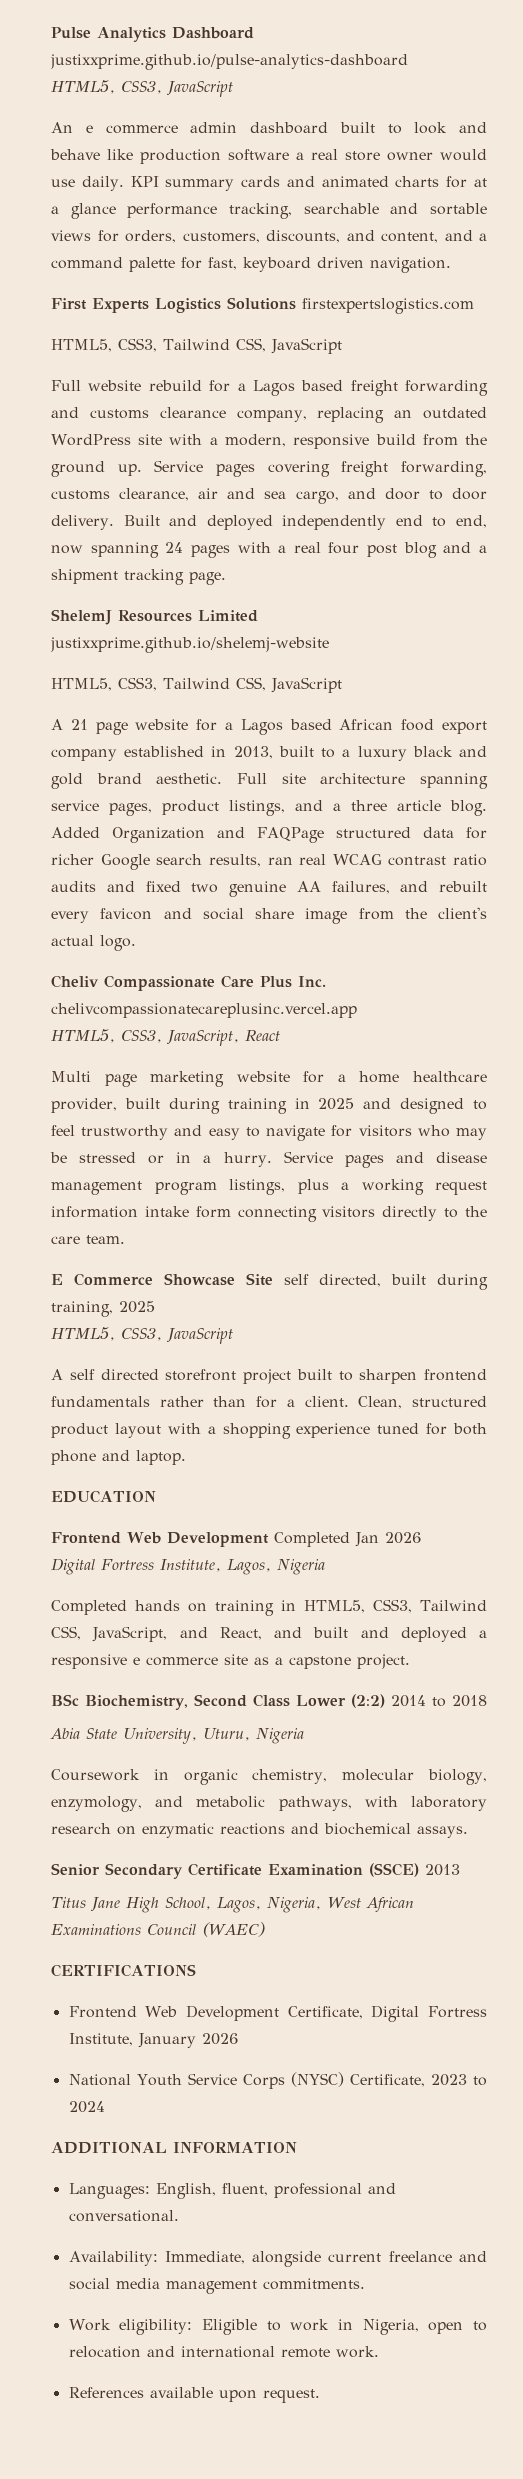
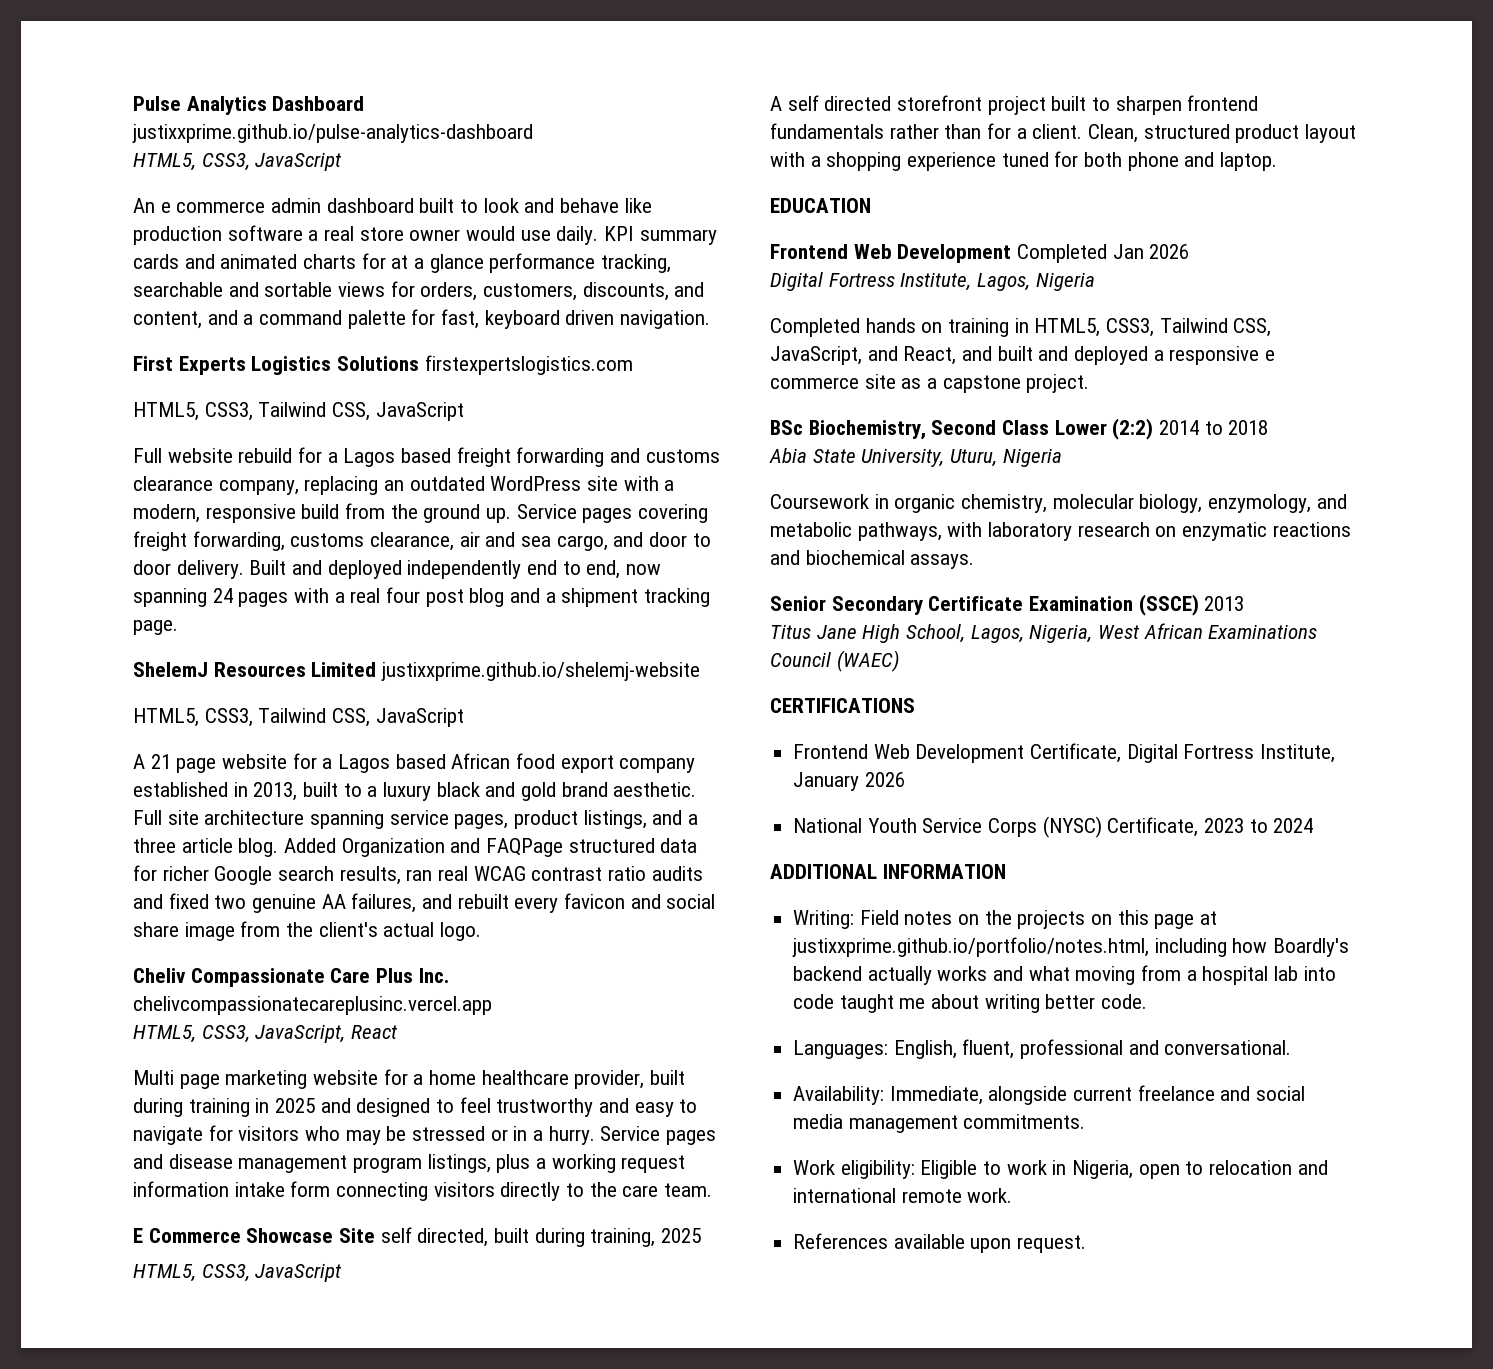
(297, 2147) none -> [793,910,1218,929] [792,937,1350,957] [793,965,1336,985] [793,994,1148,1013] // Writing: Field notes on the projects on this page at justixxprime.github.io/portfolio/notes.html, including how Boardly's backend actually works and what moving from a hospital lab into code taught me about writing better code.

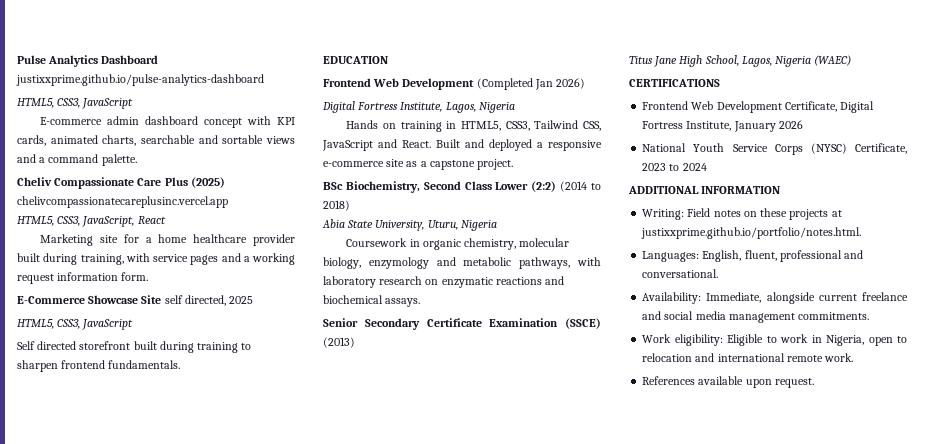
[133,198,652,213] [133,225,717,245] [133,253,672,273] [133,281,705,301] [133,309,711,329] [133,355,633,375] [133,402,464,421] [133,447,720,467] [133,476,675,495] [133,503,709,523] [133,531,711,551] [133,560,662,579] [133,587,711,607] [133,620,178,635] [133,662,701,681] [133,708,464,727] [133,753,696,773] [133,782,697,801] [133,810,699,829] [133,838,698,857] [133,865,703,885] [133,893,716,913] [133,921,482,941] An e commerce admin dashboard built to look and behave like production software a real store owner would use daily. KPI summary cards and animated charts for at a glance performance tracking, searchable and sortable views for orders, customers, discounts, and content, and a command palette for fast, keyboard driven navigation. // First Experts Logistics Solutions firstexpertslogistics.com // HTML5, CSS3, Tailwind CSS, JavaScript // Full website rebuild for a Lagos based freight forwarding and customs clearance company, replacing an outdated WordPress site with a modern, responsive build from the ground up. Service pages covering freight forwarding, customs clearance, air and sea cargo, and door to door delivery. Built and deployed independently end to end, now spanning 24 pages with a real four post blog and a shipment tracking page. // ShelemJ Resources Limited justixxprime.github.io/shelemj-website // HTML5, CSS3, Tailwind CSS, JavaScript // A 21 page website for a Lagos based African food export company established in 2013, built to a luxury black and gold brand aesthetic. Full site architecture spanning service pages, product listings, and a three article blog. Added Organization and FAQPage structured data for richer Google search results, ran real WCAG contrast ratio audits and fixed two genuine AA failures, and rebuilt every favicon and social share image from the client's actual logo. -> [40,116,295,128] [17,135,295,146] [17,154,137,166] E-commerce admin dashboard concept with KPI cards, animated charts, searchable and sortable views and a command palette.
[418,968,449,983] Inc. -> [190,177,225,188] (2025)
[133,1070,379,1089] Multi page marketing website -> [40,234,119,246] Marketing site
[574,1070,686,1089] [133,1097,698,1117] [133,1125,717,1145] [133,1154,686,1173] [133,1181,713,1201] [133,1228,241,1243] provider, built during training in 2025 and designed to feel trustworthy and easy to navigate for visitors who may be stressed or in a hurry. Service pages and disease management program listings, plus a working request information intake form connecting visitors directly to the care team. // E Commerce -> [253,234,295,246] [17,253,295,265] [17,272,149,284] [17,296,85,304] provider built during training, with service pages and a working request information form. // E-Commerce
[494,1228,656,1247] built during training, -> (226, 300) none
[770,95,1259,115] [770,123,1357,143] [770,151,1278,171] A self directed storefront project built to sharpen frontend fundamentals rather than for a client. Clean, structured product layout with a shopping experience tuned for both phone and laptop. -> [17,341,252,353] [17,360,181,372] Self directed storefront built during training to sharpen frontend fundamentals.
[1017,244,1190,263] Completed Jan 2026 -> [476,78,586,90] (Completed Jan 2026)
[770,318,916,337] Completed hands -> [346,120,379,129] Hands
[770,346,1033,365] JavaScript, and React, and built -> [322,139,460,151] JavaScript and React. Built
[1265,350,1276,361] [770,377,859,389] e commerce -> [323,161,384,167] e-commerce
[1159,420,1269,435] 2014 to 2018 -> [560,181,601,192] [323,200,350,211] (2014 to 2018)
[1208,494,1312,513] enzymology, -> [368,257,429,269] enzymology
[1204,596,1245,611] 2013 -> [323,337,355,348] (2013)
[1029,623,1318,643] [770,652,831,667] Nigeria, West African Examinations Council -> [775,56,812,67] Nigeria
[984,910,1218,929] [792,937,1350,957] [793,965,1336,985] [793,994,1148,1013] the projects on this page at justixxprime.github.io/portfolio/notes.html, including how Boardly's backend actually works and what moving from a hospital lab into code taught me about writing better code. -> [760,208,842,220] [641,227,862,239] these projects at justixxprime.github.io/portfolio/notes.html.

